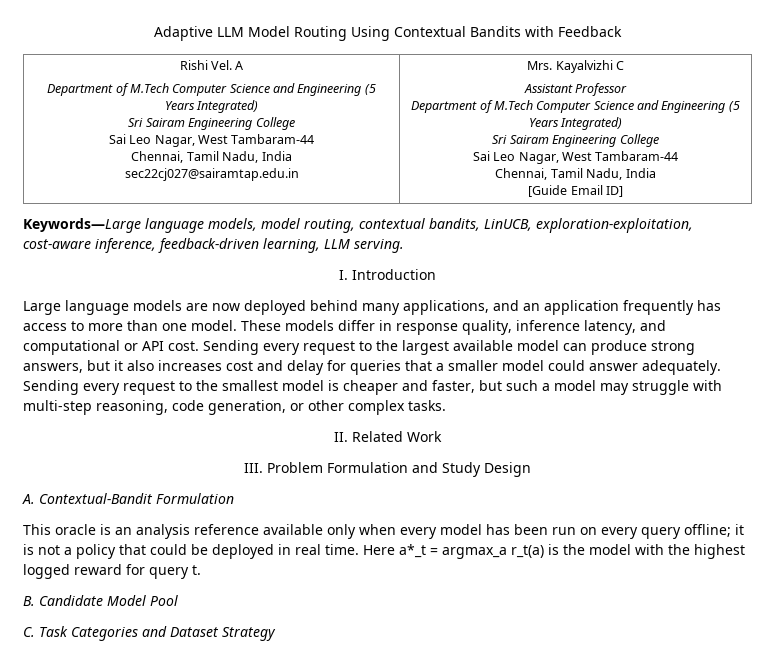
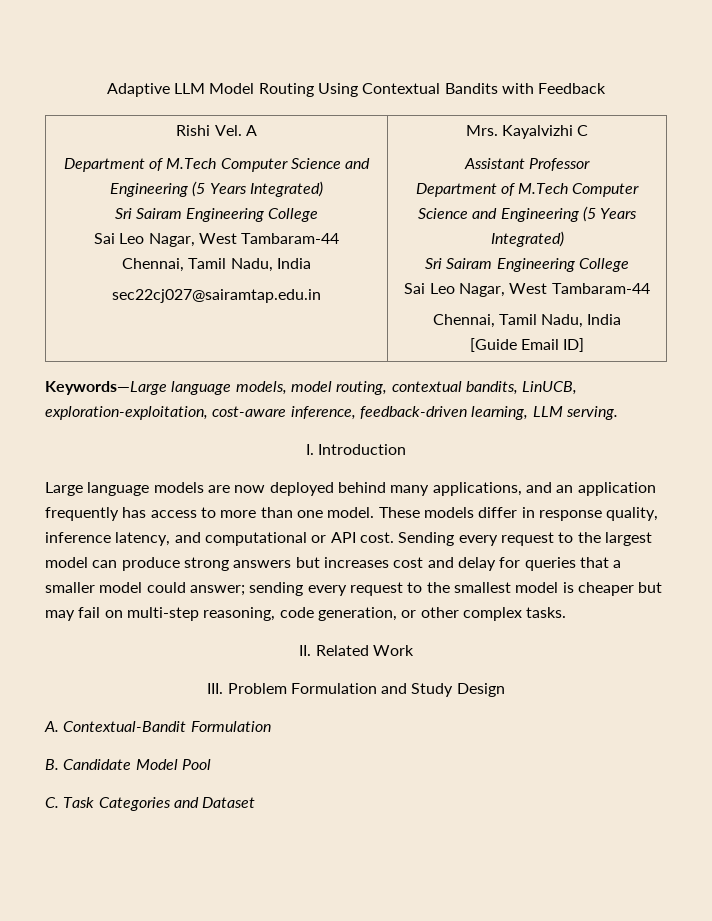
[453,340,513,351] available -> (652, 539) none
[23,360,154,373] answers, but it also -> [233,557,320,568] answers but
[589,360,721,375] [23,380,79,395] answer adequately. Sending -> [189,582,304,596] answer; sending
[402,380,722,395] and faster, but such a model may struggle with -> [638,582,663,593] [45,607,123,621] but may fail on
[23,524,744,539] [23,544,745,559] [23,564,201,579] // This oracle is an analysis reference available only when every model has been run on every query offline; it is not a policy that could be deployed in real time. Here a*_t = argmax_a r_t(a) is the model with the highest logged reward for query t. -> (271, 726) none
[222,627,276,641] Strategy -> (256, 802) none

